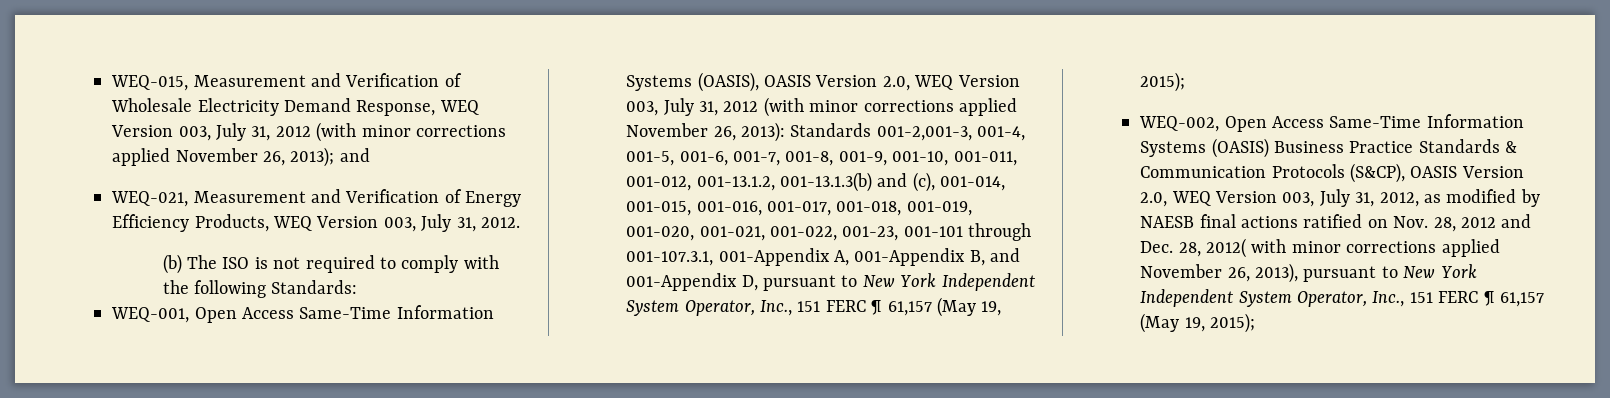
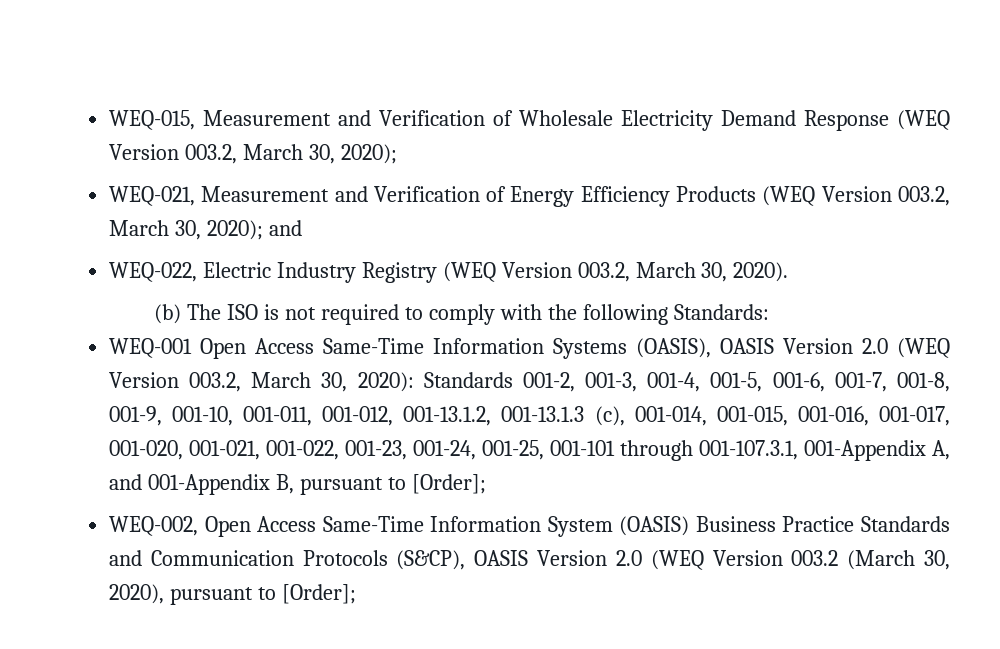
[356,100,479,116] [111,122,506,142] [112,147,370,167] Response, WEQ Version 003, July 31, 2012 (with minor corrections applied November 26, 2013); and -> [803,110,950,131] [108,144,397,164] Response (WEQ Version 003.2, March 30, 2020);
[194,214,520,232] Products, WEQ Version 003, July 31, 2012. -> [676,186,950,206] [108,220,302,240] [108,262,789,283] Products (WEQ Version 003.2, March 30, 2020); and // WEQ-022, Electric Industry Registry (WEQ Version 003.2, March 30, 2020).
[111,307,190,323] WEQ-001, -> [108,338,192,358] WEQ-001
[882,75,1020,91] [626,97,1017,117] [626,122,972,142] 2.0, WEQ Version 003, July 31, 2012 (with minor corrections applied November 26, 2013): Standards 001-2,001-3, -> [861,338,951,358] [108,372,638,392] 2.0 (WEQ Version 003.2, March 30, 2020): Standards 001-2, 001-3,
[779,172,908,192] 001-13.1.3(b) and -> [501,406,585,422] 001-13.1.3
[836,201,972,216] 001-018, 001-019, -> (951, 416) none
(899, 233) none -> [412,440,544,460] 001-24, 001-25,
(849, 258) none -> [108,474,142,490] and
[990,248,1021,262] [626,273,1035,291] [626,297,1002,317] [1140,72,1186,92] and 001-Appendix D, pursuant to New York Independent System Operator, Inc., 151 FERC ¶ 61,157 (May 19, 2015); -> [299,474,486,495] pursuant to [Order];
[1140,141,1207,157] Systems -> [547,516,613,537] System
[1505,141,1518,153] & -> [108,550,142,566] and
[1140,189,1540,207] [1140,214,1532,232] [1140,238,1500,258] [1140,263,1477,283] [1140,289,1544,307] [1140,313,1255,333] 2.0, WEQ Version 003, July 31, 2012, as modified by NAESB final actions ratified on Nov. 28, 2012 and Dec. 28, 2012( with minor corrections applied November 26, 2013), pursuant to New York Independent System Operator, Inc., 151 FERC ¶ 61,157 (May 19, 2015); -> [615,550,950,570] [108,584,356,605] 2.0 (WEQ Version 003.2 (March 30, 2020), pursuant to [Order];

